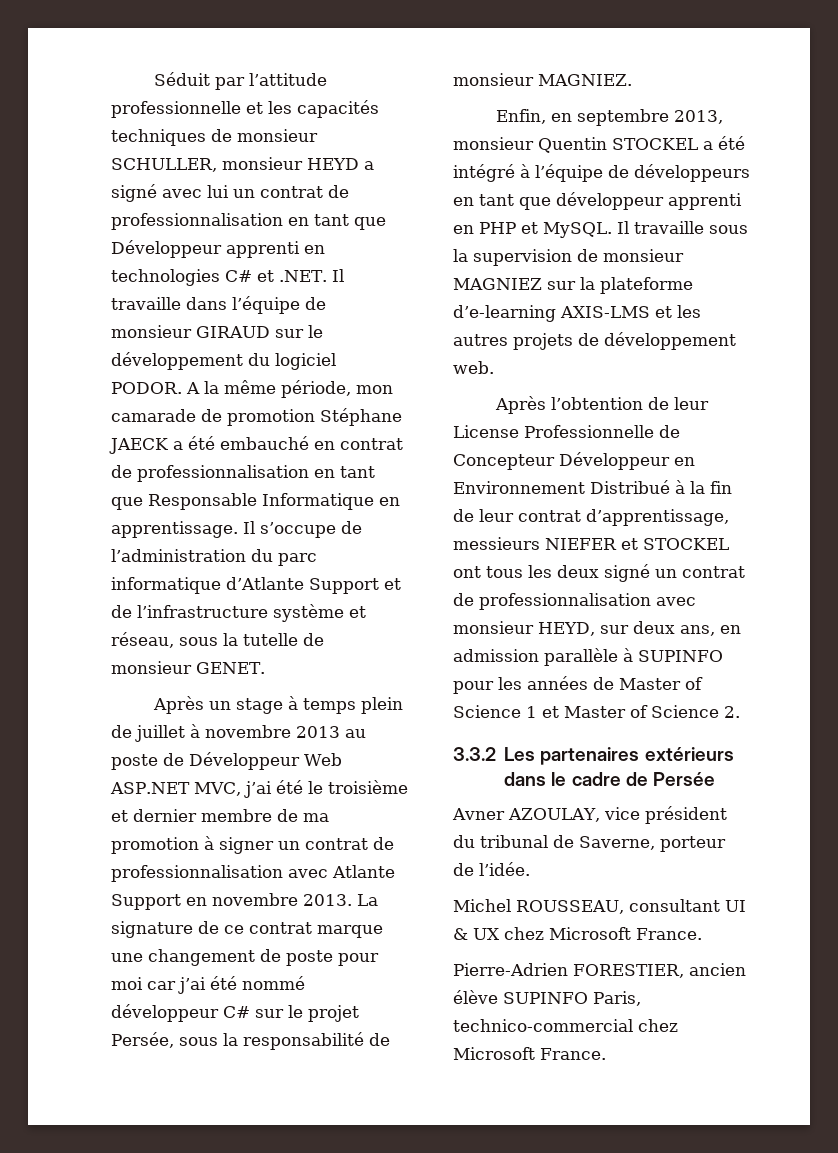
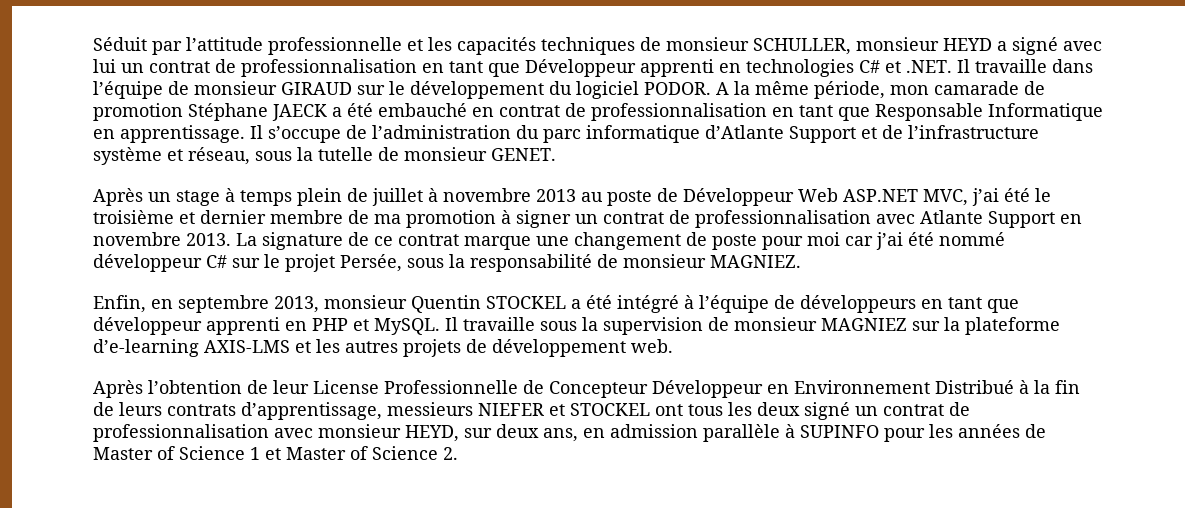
[479,509,581,522] leur contrat -> [119,402,236,416] leurs contrats
[453,747,734,765] [504,772,715,786] [452,806,727,824] [453,835,726,852] [453,862,530,876] [453,899,746,914] [453,927,702,940] [453,963,746,978] [453,990,641,1006] [453,1019,678,1032] [453,1047,606,1060] // 3.3.2 Les partenaires extérieurs dans le cadre de Persée // Avner AZOULAY, vice président du tribunal de Saverne, porteur de l’idée. // Michel ROUSSEAU, consultant UI & UX chez Microsoft France. // Pierre-Adrien FORESTIER, ancien élève SUPINFO Paris, technico-commercial chez Microsoft France. -> (458, 453) none

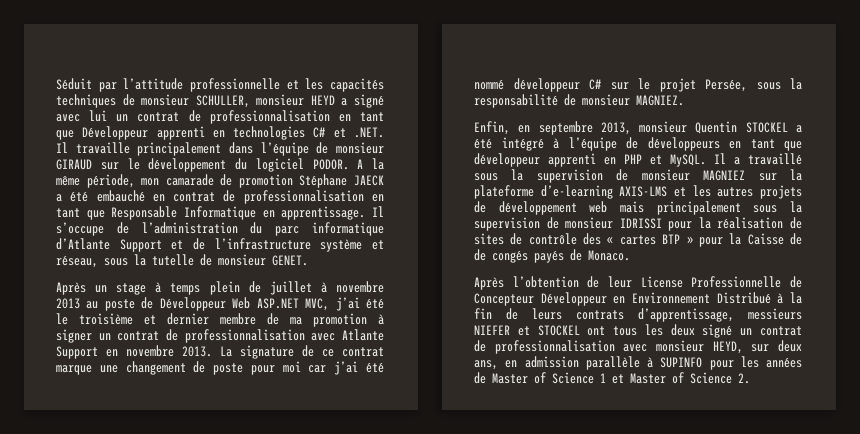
(1047, 66) none -> [137,142,222,156] principalement
[463,317,535,331] travaille -> [734,153,802,165] a travaillé
[631,339,673,353] web. -> [589,201,802,215] [474,217,802,231] [474,233,802,247] [474,249,630,263] web mais principalement sous la supervision de monsieur IDRISSI pour la réalisation de sites de contrôle des « cartes BTP » pour la Caisse de de congés payés de Monaco.

